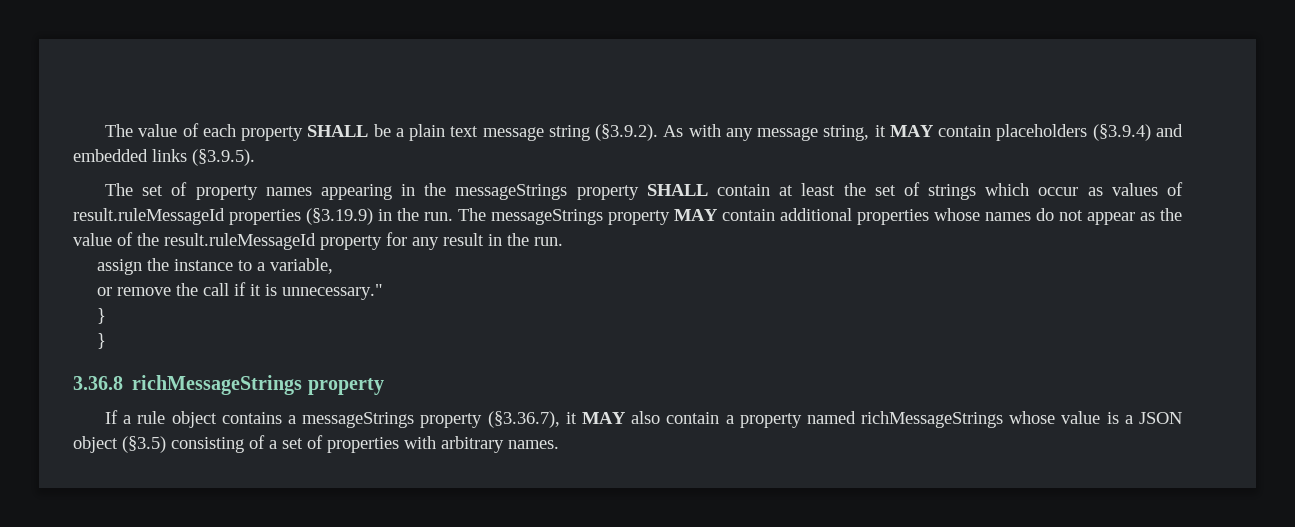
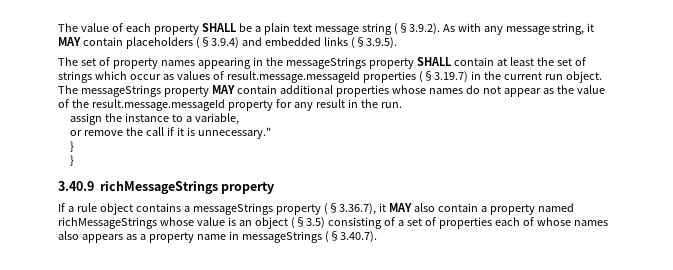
[73,208,453,225] result.ruleMessageId properties (§3.19.9) in the run. -> [226,71,602,83] result.message.messageId properties (§3.19.7) in the current run object.
[164,233,316,250] result.ruleMessageId -> [91,99,225,111] result.message.messageId
[73,376,123,390] 3.36.8 -> [58,181,94,191] 3.40.9
[1124,412,1182,424] a JSON -> [238,220,252,226] an
[404,436,559,453] with arbitrary names. -> [494,217,608,226] [58,231,377,243] each of whose names also appears as a property name in messageStrings (§3.40.7).

